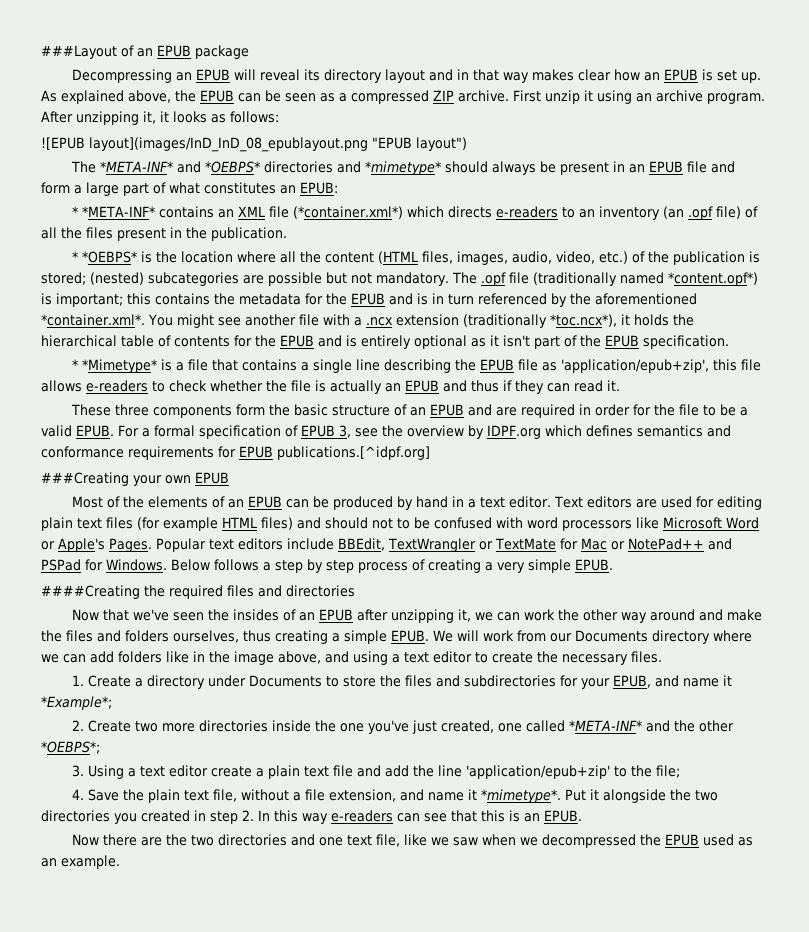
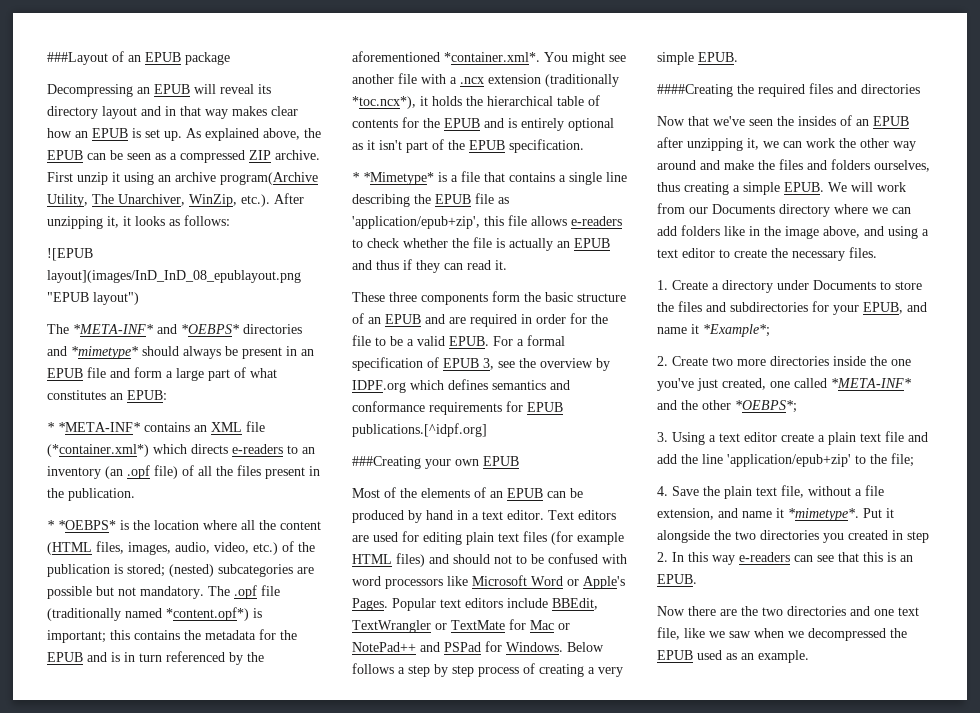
[706,93,765,104] program. -> [220,172,318,185] [47,194,270,207] program(Archive Utility, The Unarchiver, WinZip, etc.).

